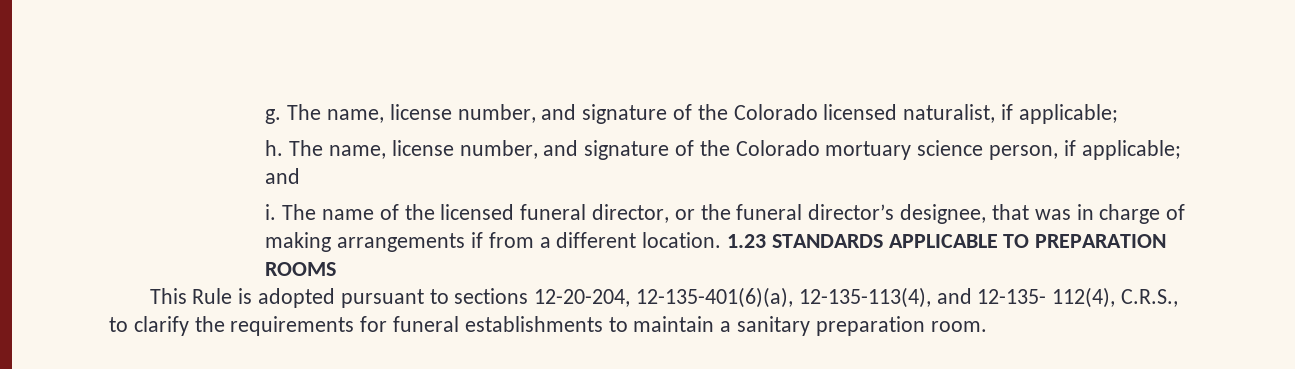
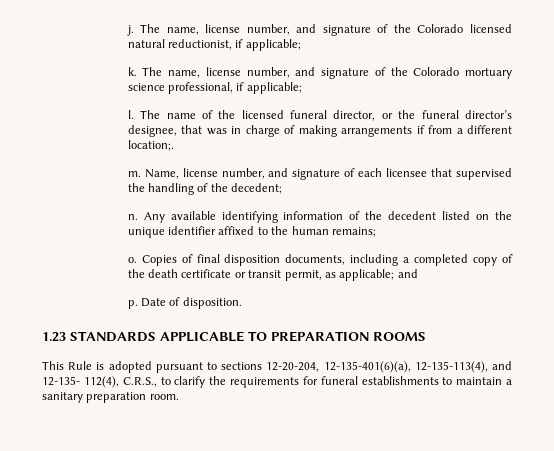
[265,109,282,124] g. -> [126,25,134,36] j.
[903,104,1118,124] [265,140,284,156] naturalist, if applicable; // h. -> [127,39,301,51] [127,67,137,76] natural reductionist, if applicable; // k.
[989,140,1181,160] [265,168,301,184] [265,204,277,220] person, if applicable; and // i. -> [168,82,302,94] [127,110,134,119] professional, if applicable; // l.
[642,232,722,248] location. -> [127,140,174,151] [127,168,512,180] [127,183,283,195] [127,211,512,223] [127,226,376,238] [127,254,513,266] [127,269,418,281] [127,297,242,309] location;. // m. Name, license number, and signature of each licensee that supervised the handling of the decedent; // n. Any available identifying information of the decedent listed on the unique identifier affixed to the human remains; // o. Copies of final disposition documents, including a completed copy of the death certificate or transit permit, as applicable; and // p. Date of disposition. //

